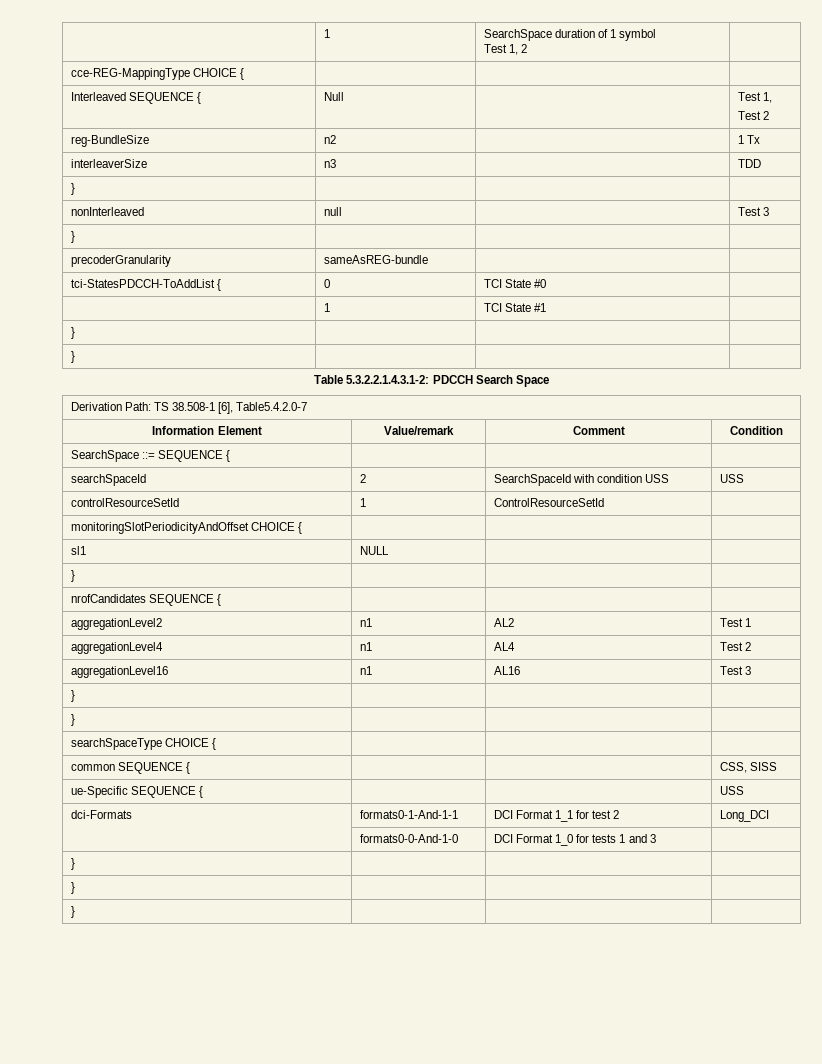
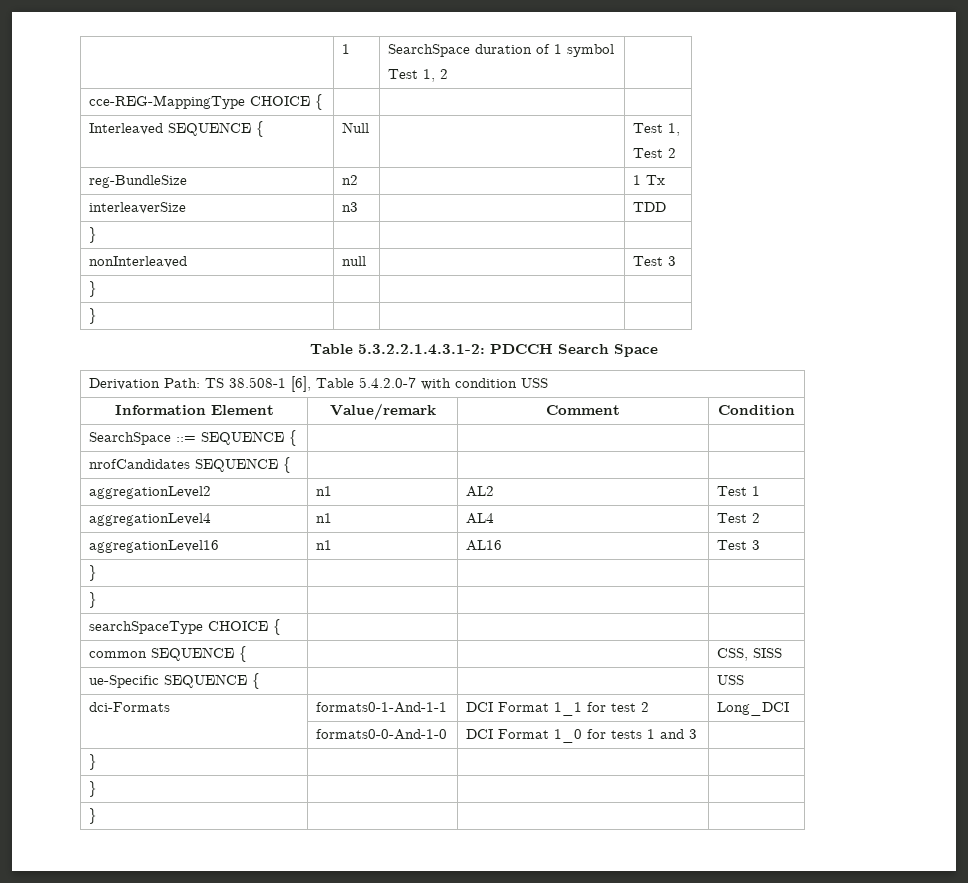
[70,255,171,267] [323,255,428,264] [70,279,221,291] [323,279,330,288] [483,279,547,288] [323,303,330,312] [483,303,547,312] [70,327,75,339] // precoderGranularity | sameAsREG-bundle | | // tci-StatesPDCCH-ToAddList { | 0 | TCI State #0 | // | 1 | TCI State #1 | // } | | | -> (98, 289) none
[236,402,308,411] Table5.4.2.0-7 -> [316,377,549,390] Table 5.4.2.0-7 with condition USS
[70,474,146,486] [359,474,366,483] [493,474,670,486] [719,474,744,483] [70,498,179,507] [359,498,366,507] [493,498,604,507] [70,522,303,534] [70,546,86,555] [359,546,389,555] [70,570,75,582] // searchSpaceId | 2 | SearchSpaceId with condition USS | USS // controlResourceSetId | 1 | ControlResourceSetId | // monitoringSlotPeriodicityAndOffset CHOICE { | | | // sl1 | NULL | | // } | | | -> (298, 438) none

